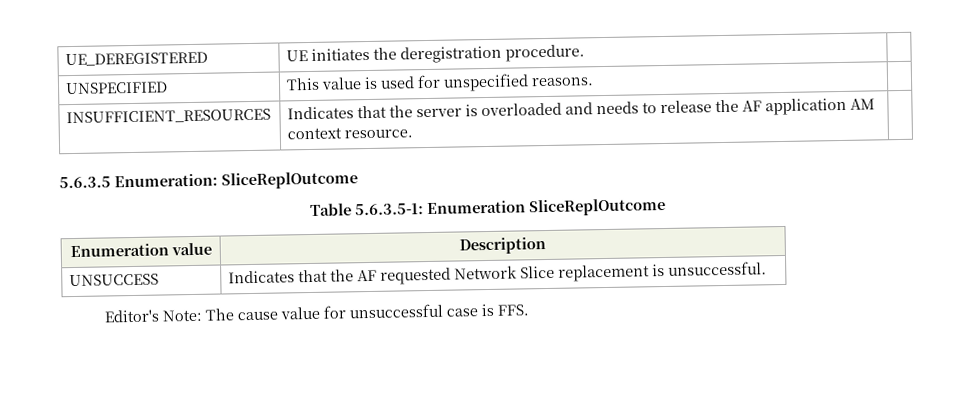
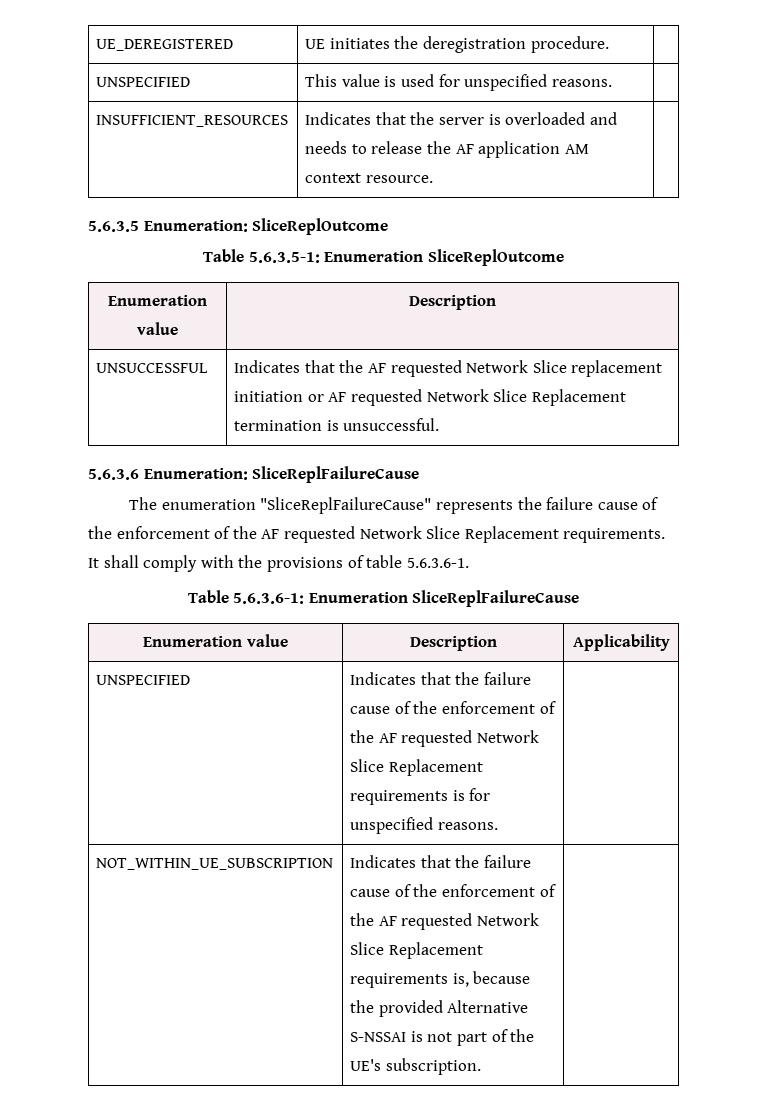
[69,273,160,287] UNSUCCESS -> [96,363,209,373] UNSUCCESSFUL
[652,261,768,277] [103,303,529,323] is unsuccessful. // Editor's Note: The cause value for unsuccessful case is FFS. -> [234,389,626,406] [234,418,440,431] [88,466,420,483] [129,497,659,514] [88,526,666,543] [88,555,469,572] [187,590,580,607] [143,634,288,647] [409,636,497,651] [572,634,670,651] [96,675,191,685] [350,672,531,685] [350,701,556,714] [350,730,539,747] [350,759,483,776] [350,788,491,805] [350,817,498,834] [96,858,334,870] [350,855,531,868] [350,884,556,897] [350,913,539,930] [350,942,483,959] [350,971,531,988] [350,1000,529,1017] [350,1029,535,1046] [350,1058,481,1075] initiation or AF requested Network Slice Replacement termination is unsuccessful. // 5.6.3.6 Enumeration: SliceReplFailureCause // The enumeration "SliceReplFailureCause" represents the failure cause of the enforcement of the AF requested Network Slice Replacement requirements. It shall comply with the provisions of table 5.6.3.6-1. // Table 5.6.3.6-1: Enumeration SliceReplFailureCause // Enumeration value | Description | Applicability // UNSPECIFIED | Indicates that the failure cause of the enforcement of the AF requested Network Slice Replacement requirements is for unspecified reasons. | // NOT_WITHIN_UE_SUBSCRIPTION | Indicates that the failure cause of the enforcement of the AF requested Network Slice Replacement requirements is, because the provided Alternative S-NSSAI is not part of the UE's subscription. |

